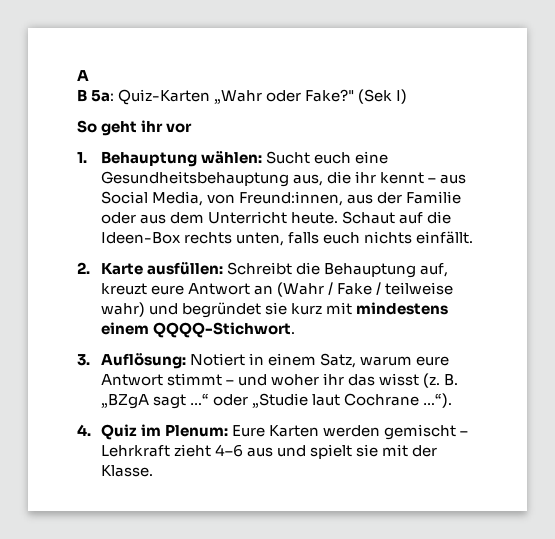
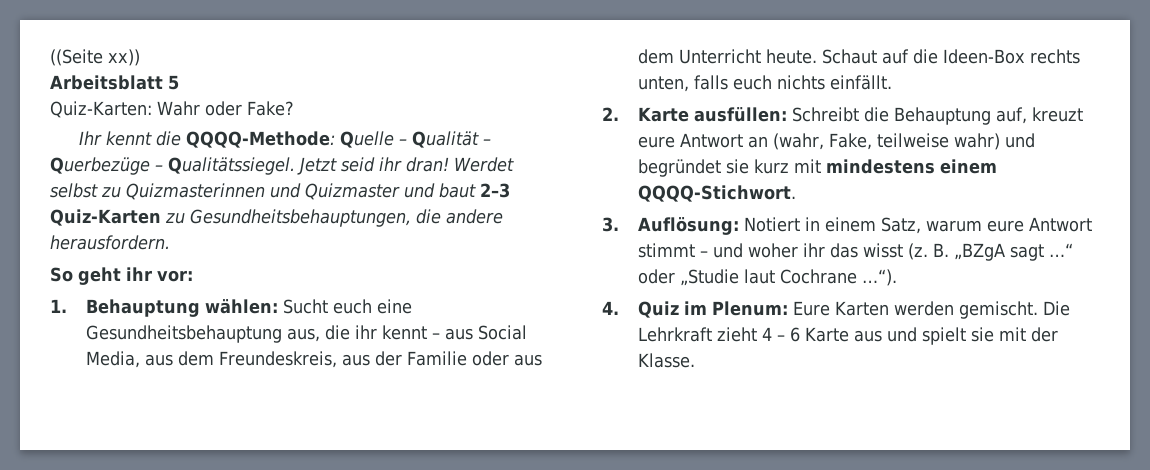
[77,70,89,81] [77,89,408,105] A // B 5a: Quiz-Karten „Wahr oder Fake?" (Sek I) -> [50,49,140,66] [50,75,179,90] [50,101,294,118] [79,131,492,148] [50,157,514,175] [50,183,510,200] [50,209,503,227] [50,235,170,250] ((Seite xx)) // Arbeitsblatt 5 // Quiz-Karten: Wahr oder Fake? // Ihr kennt die QQQQ-Methode: Quelle – Qualität – Querbezüge – Qualitätssiegel. Jetzt seid ihr dran! Werdet selbst zu Quizmasterinnen und Quizmaster und baut 2–3 Quiz-Karten zu Gesundheitsbehauptungen, die andere herausfordern.
[166,123,193,133] vor -> [157,270,193,282] vor:
[206,191,344,206] von Freund:innen, -> [144,351,337,368] aus dem Freundeskreis,
[277,282,382,297] (Wahr / Fake / -> [772,133,872,150] (wahr, Fake,
[384,424,469,440] [100,444,243,457] gemischt – Lehrkraft zieht 4–6 -> [958,301,1070,319] [637,327,849,342] gemischt. Die Lehrkraft zieht 4 – 6 Karte

